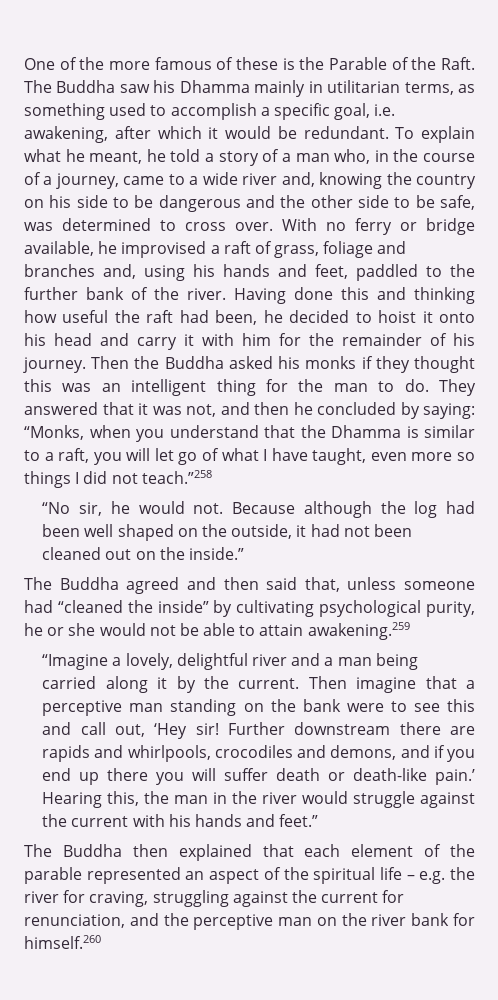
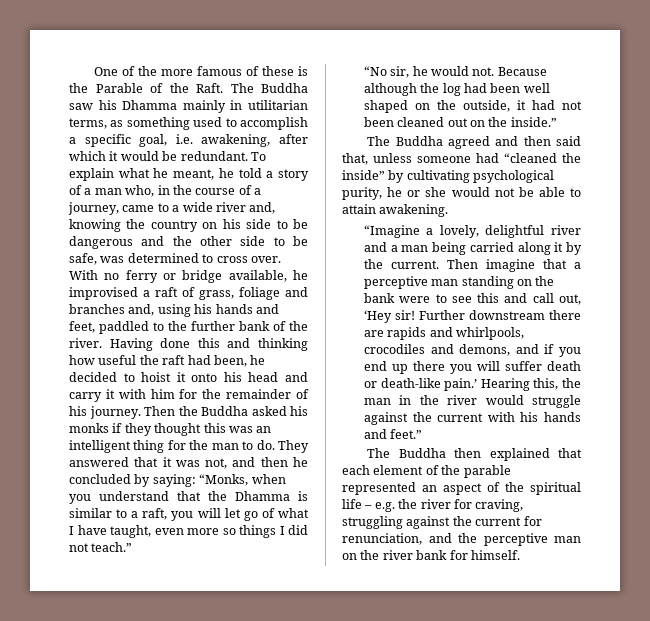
[141,470,212,484] teach.”258 -> [91,542,133,552] teach.”
[307,622,410,640] awakening.259 -> [379,204,449,217] awakening.
[24,935,101,949] himself.260 -> [470,550,520,560] himself.

